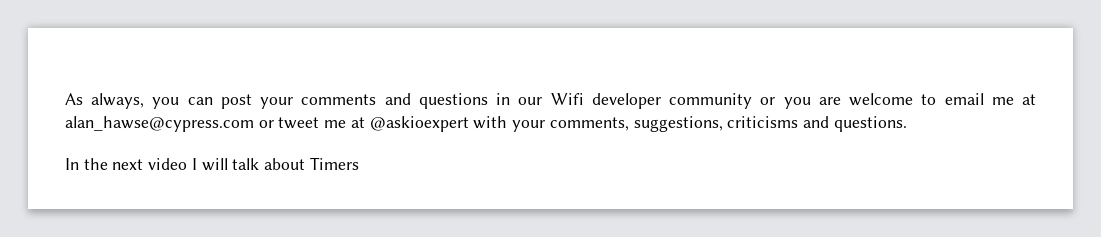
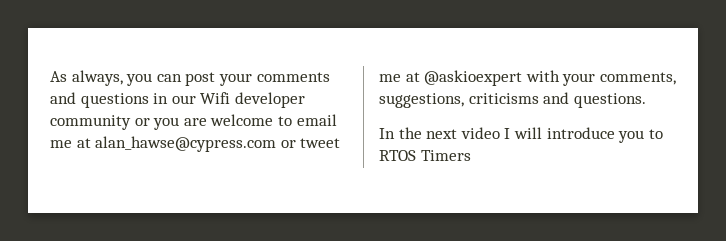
[232,158,306,170] talk about -> [546,127,663,143] [379,150,416,161] introduce you to RTOS

